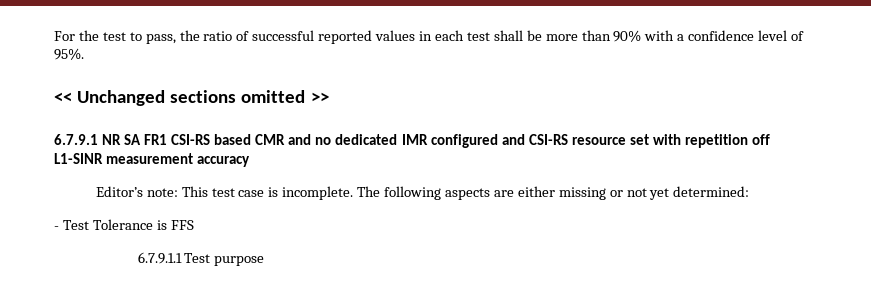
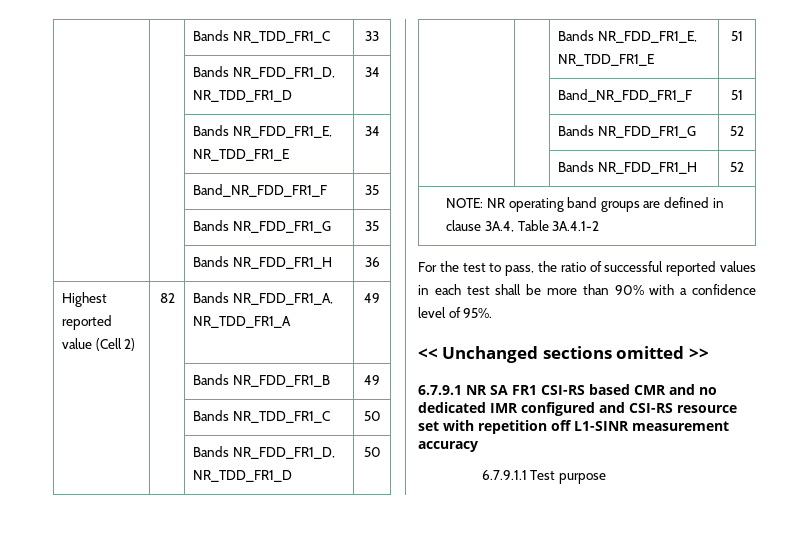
(54, 36) none -> [193,30,330,43] [365,31,379,41] [193,66,335,79] [193,90,293,102] [364,67,380,77] [193,125,332,138] [193,149,290,161] [364,126,380,136] [193,184,328,197] [365,185,379,195] [193,220,331,233] [365,221,379,231] [193,256,332,269] [364,257,380,267] [62,292,108,307] [62,315,113,330] [62,338,136,351] [159,293,175,303] [193,292,333,305] [193,316,292,328] [364,293,380,303] [193,374,330,387] [364,375,380,385] [193,410,330,423] [363,411,381,421] [193,446,335,459] [193,470,293,482] [363,447,381,457] [558,30,697,43] [558,54,655,66] [731,31,743,41] [558,89,693,102] [731,90,743,100] [558,125,696,138] [730,126,744,136] [558,161,697,174] [730,162,744,172] [446,197,724,212] [446,220,600,232] | | Bands NR_TDD_FR1_C | 33 // | | Bands NR_FDD_FR1_D, NR_TDD_FR1_D | 34 // | | Bands NR_FDD_FR1_E, NR_TDD_FR1_E | 34 // | | Band_NR_FDD_FR1_F | 35 // | | Bands NR_FDD_FR1_G | 35 // | | Bands NR_FDD_FR1_H | 36 // Highest reported value (Cell 2) | 82 | Bands NR_FDD_FR1_A, NR_TDD_FR1_A | 49 // | | Bands NR_FDD_FR1_B | 49 // | | Bands NR_TDD_FR1_C | 50 // | | Bands NR_FDD_FR1_D, NR_TDD_FR1_D | 50 // | | Bands NR_FDD_FR1_E, NR_TDD_FR1_E | 51 // | | Band_NR_FDD_FR1_F | 51 // | | Bands NR_FDD_FR1_G | 52 // | | Bands NR_FDD_FR1_H | 52 // NOTE: NR operating band groups are defined in clause 3A.4, Table 3A.4.1-2 //
[95,186,750,200] [54,219,194,230] // Editor’s note: This test case is incomplete. The following aspects are either missing or not yet determined: // - Test Tolerance is FFS -> (478, 446) none

